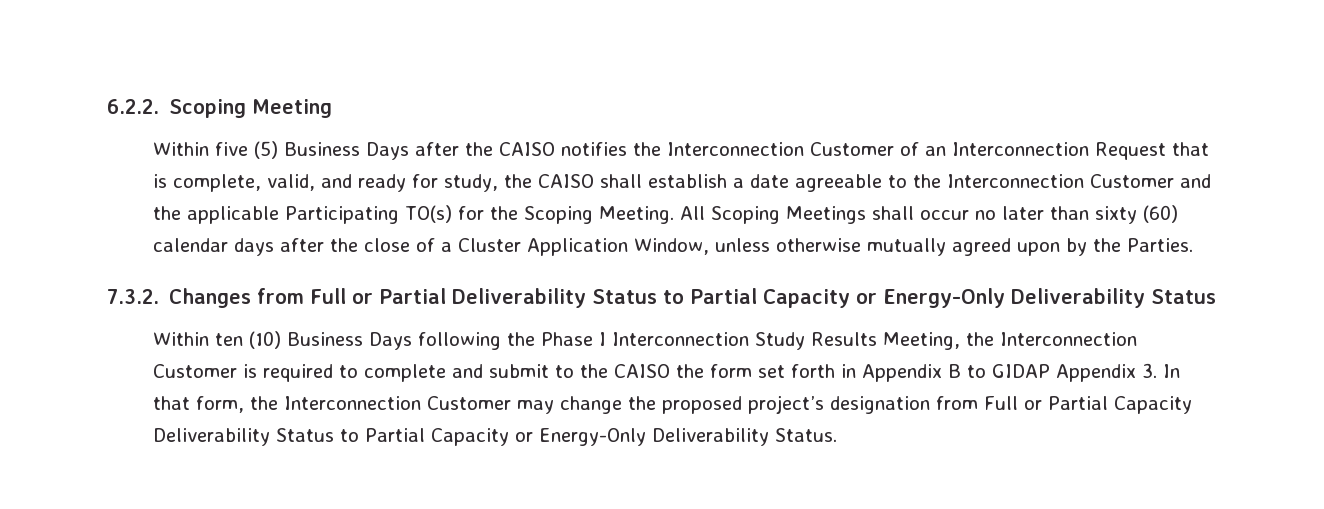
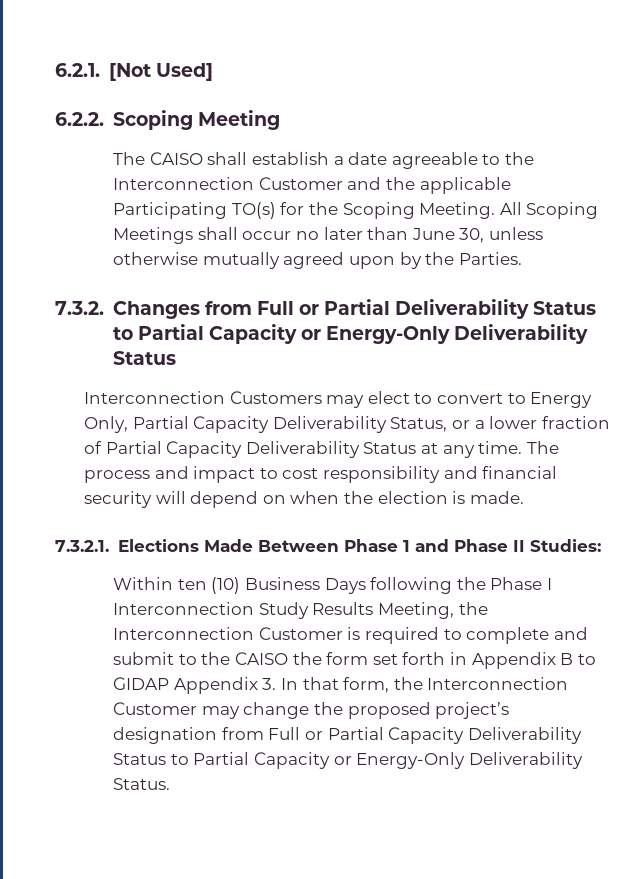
(107, 106) none -> [55,63,213,81] 6.2.1. [Not Used] //
[153,141,1210,160] [153,174,533,192] Within five (5) Business Days after the CAISO notifies the Interconnection Customer of an Interconnection Request that is complete, valid, and ready for study, the -> [113,152,146,165] The
[1095,205,1179,224] [153,238,710,256] sixty (60) calendar days after the close of a Cluster Application Window, -> [411,228,485,243] June 30,
(1217, 296) none -> [84,391,593,408] [84,416,610,433] [84,441,559,458] [84,466,558,483] [84,491,524,508] [55,539,601,552] // Interconnection Customers may elect to convert to Energy Only, Partial Capacity Deliverability Status, or a lower fraction of Partial Capacity Deliverability Status at any time. The process and impact to cost responsibility and financial security will depend on when the election is made. // 7.3.2.1. Elections Made Between Phase 1 and Phase II Studies:

